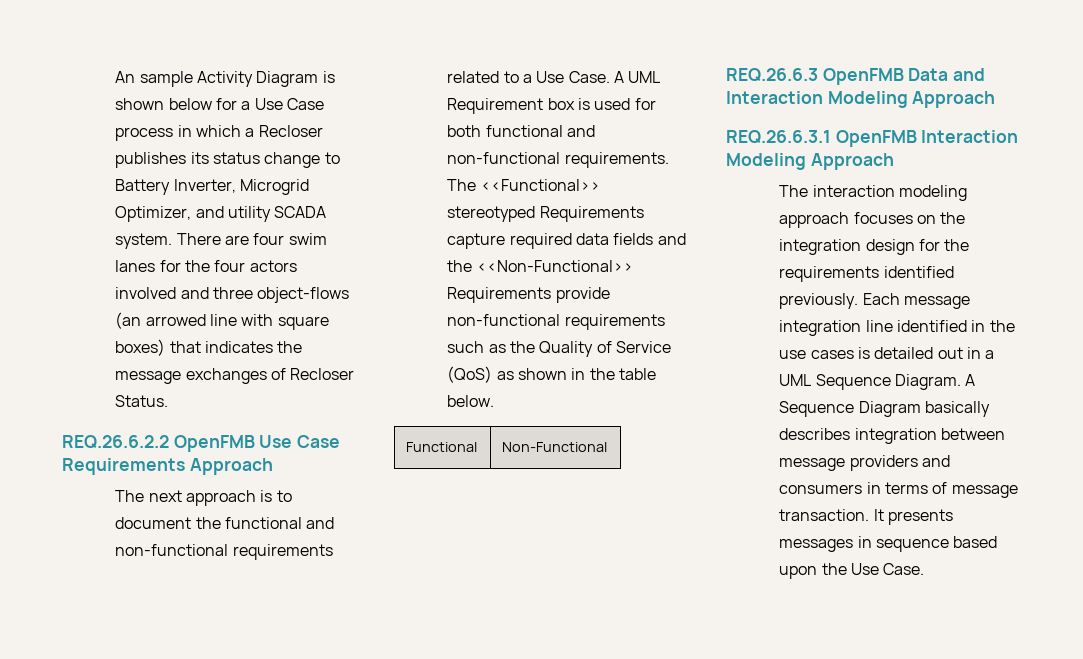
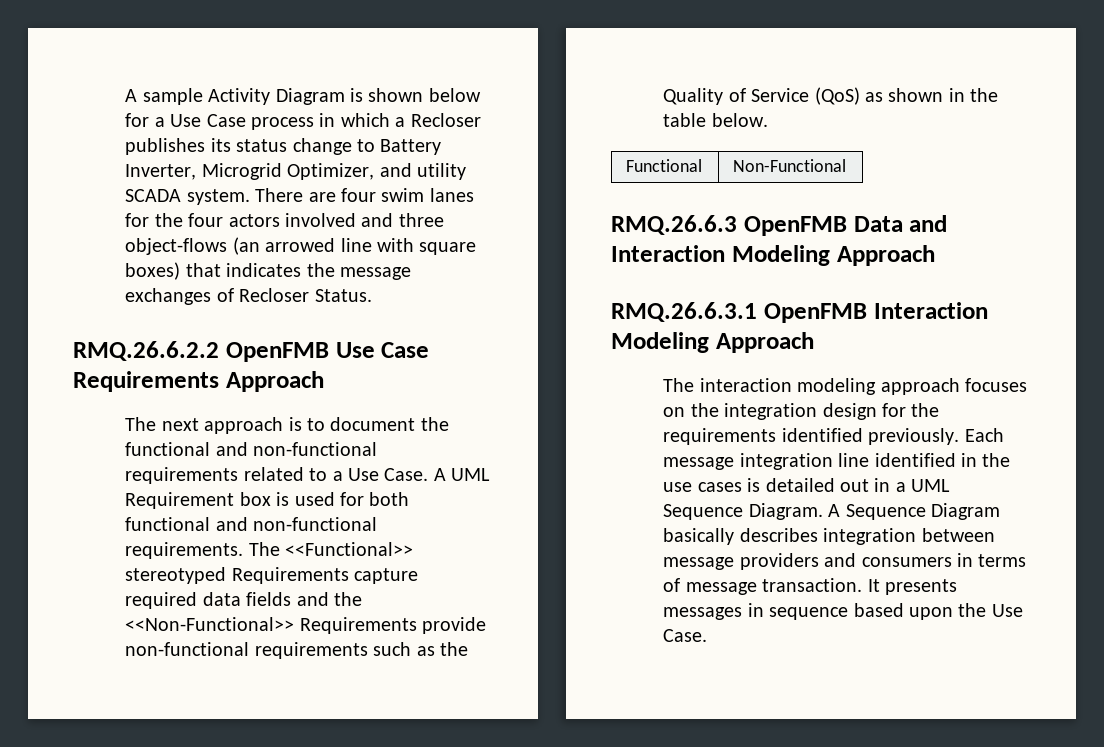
[115,71,136,83] An -> [125,89,138,102] A
[62,435,169,449] REQ.26.6.2.2 -> [73,341,219,361] RMQ.26.6.2.2
[726,68,818,82] REQ.26.6.3 -> [611,215,737,235] RMQ.26.6.3
[726,130,831,144] REQ.26.6.3.1 -> [611,302,757,322] RMQ.26.6.3.1

